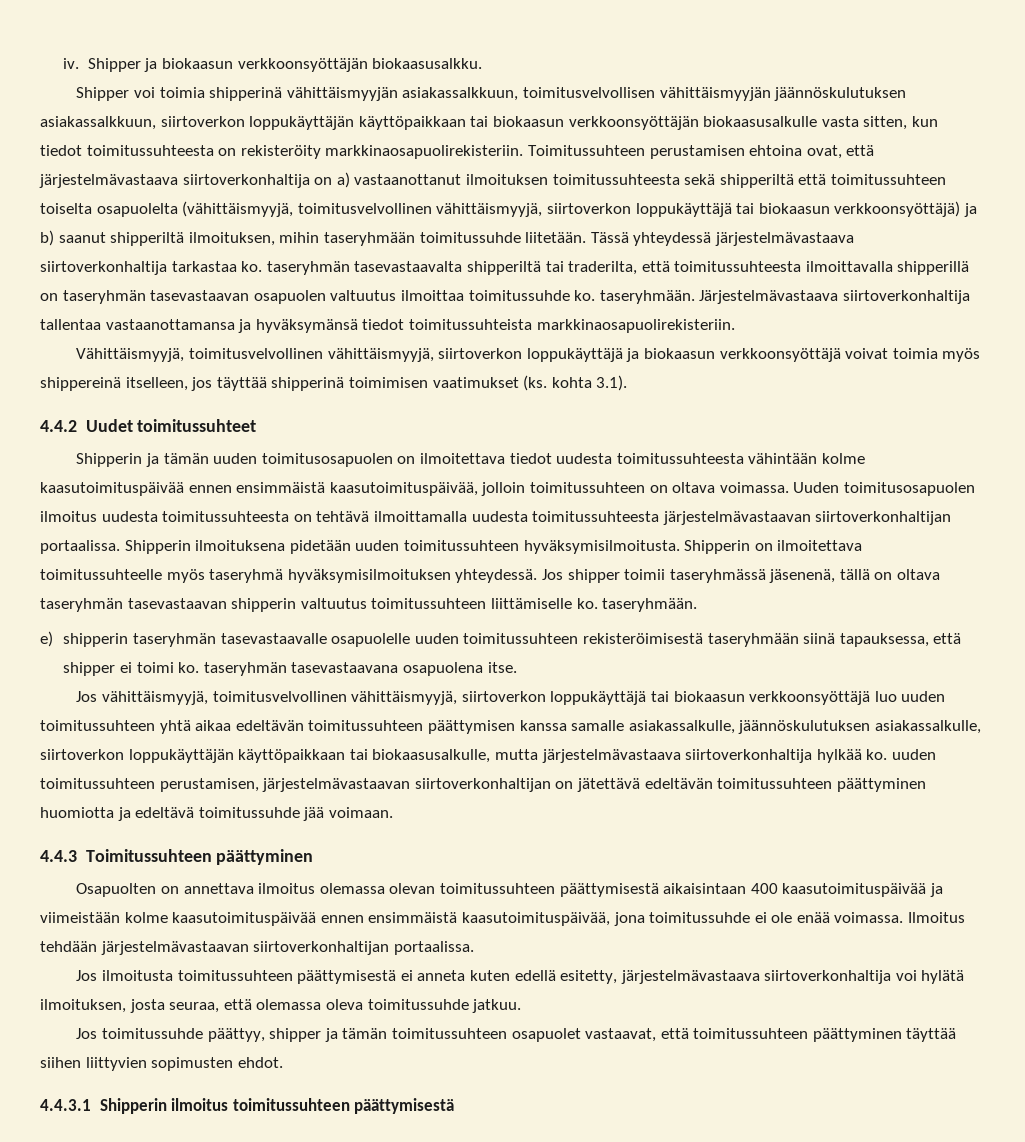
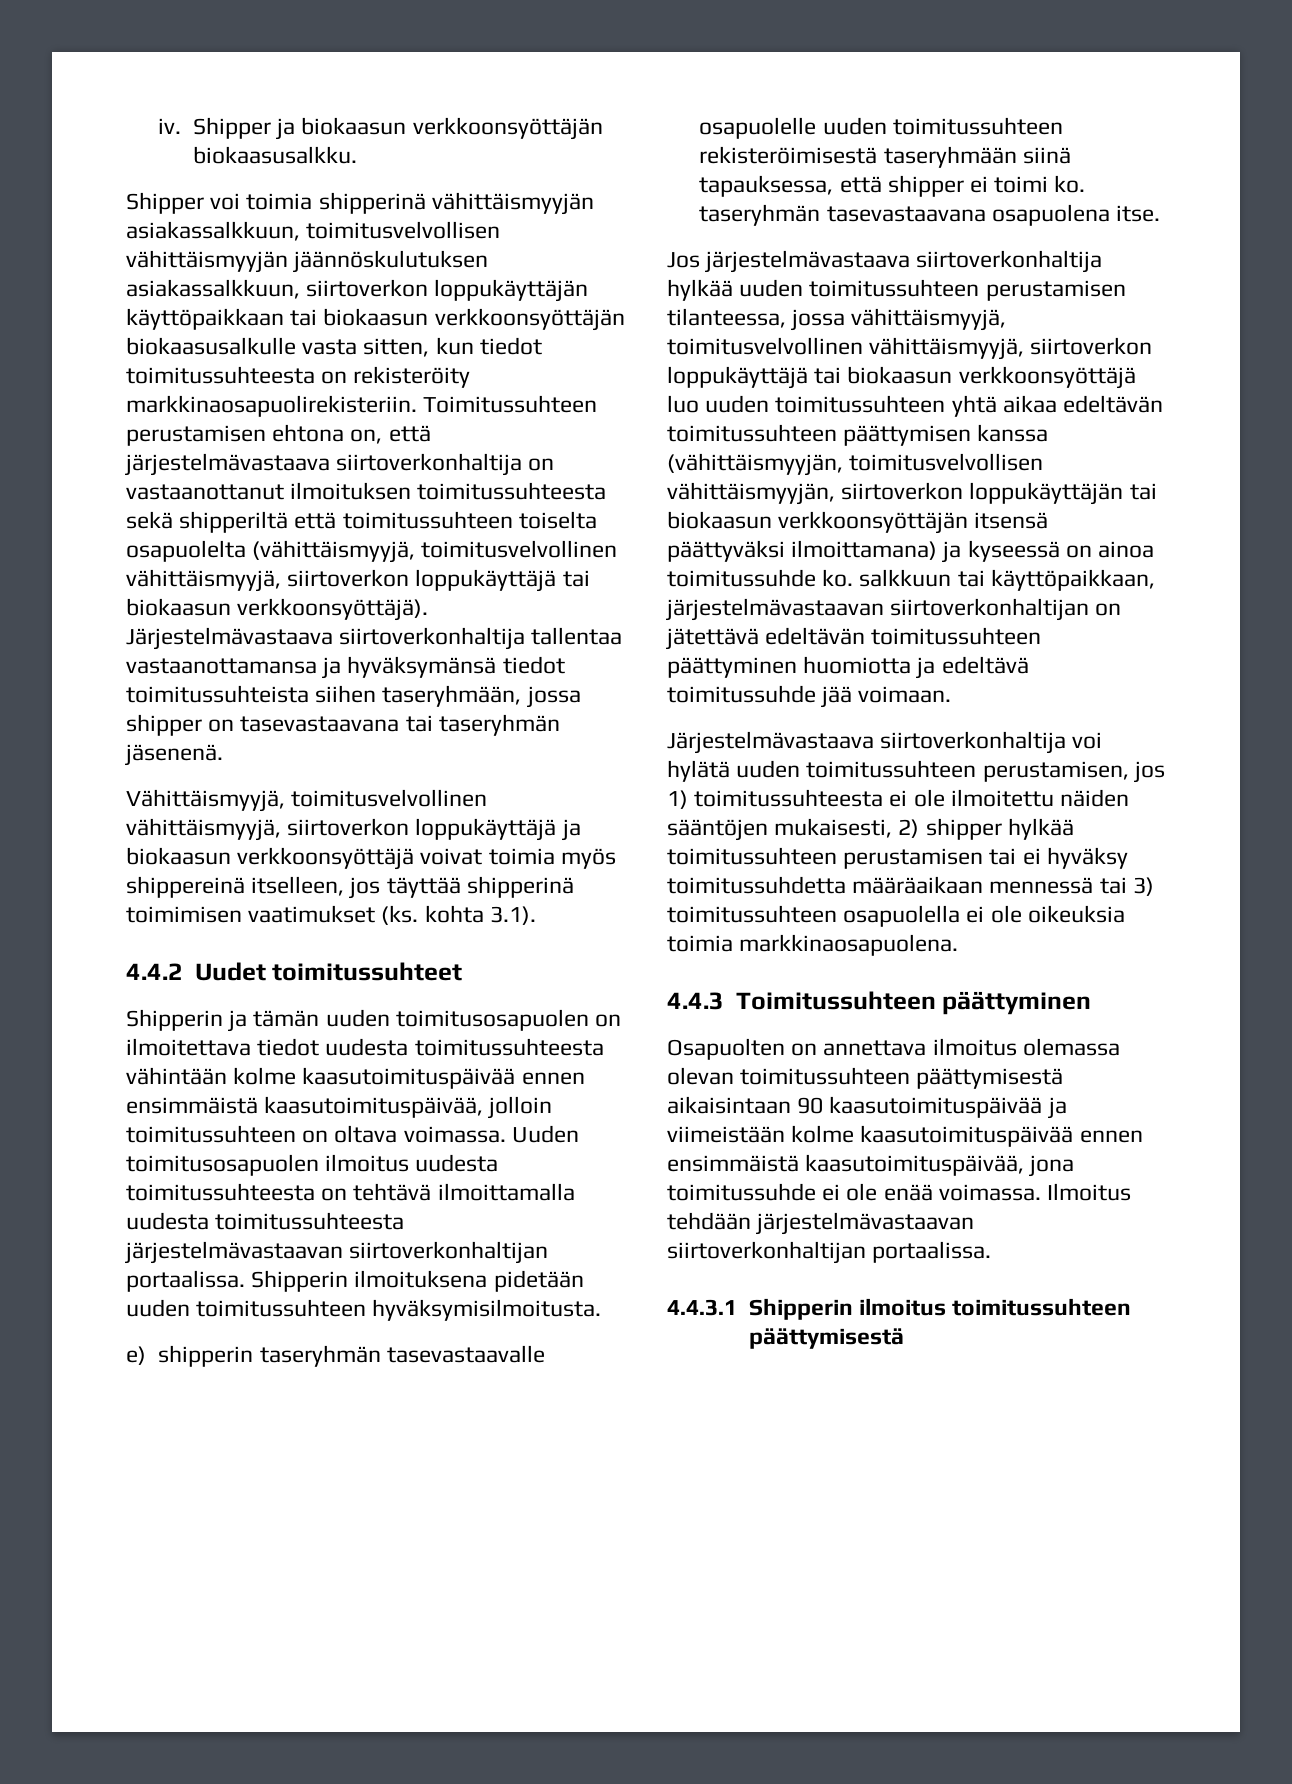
[749,145,842,159] ehtoina ovat, -> [272,424,383,444] ehtona on,
[336,172,350,188] a) -> (555, 464) none
[834,201,977,217] [40,230,854,246] [40,261,970,275] [40,290,695,304] verkkoonsyöttäjä) ja b) saanut shipperiltä ilmoituksen, mihin taseryhmään toimitussuhde liitetään. Tässä yhteydessä järjestelmävastaava siirtoverkonhaltija tarkastaa ko. taseryhmän tasevastaavalta shipperiltä tai traderilta, että toimitussuhteesta ilmoittavalla shipperillä on taseryhmän tasevastaavan osapuolen valtuutus ilmoittaa toimitussuhde ko. taseryhmään. -> [237,598,429,621] verkkoonsyöttäjä).
[536,319,735,333] markkinaosapuolirekisteriin. -> [315,685,581,708] [126,714,560,736] [125,744,223,766] siihen taseryhmään, jossa shipper on tasevastaavana tai taseryhmän jäsenenä.
[684,540,863,554] [40,569,941,583] [40,598,698,612] Shipperin on ilmoitettava toimitussuhteelle myös taseryhmä hyväksymisilmoituksen yhteydessä. Jos shipper toimii taseryhmässä jäsenenä, tällä on oltava taseryhmän tasevastaavan shipperin valtuutus toimitussuhteen liittämiselle ko. taseryhmään. -> (602, 1310) none
(98, 696) none -> [705,250,1103,273] [667,279,1126,301] [667,308,846,331] järjestelmävastaava siirtoverkonhaltija hylkää uuden toimitussuhteen perustamisen tilanteessa, jossa
[571,720,981,734] [40,749,936,763] [40,778,259,792] samalle asiakassalkulle, jäännöskulutuksen asiakassalkulle, siirtoverkon loppukäyttäjän käyttöpaikkaan tai biokaasusalkulle, mutta järjestelmävastaava siirtoverkonhaltija hylkää ko. uuden toimitussuhteen perustamisen, -> [667,453,1044,476] [667,482,1157,505] [667,511,1049,534] [667,540,1155,563] [667,569,1155,591] (vähittäismyyjän, toimitusvelvollisen vähittäismyyjän, siirtoverkon loppukäyttäjän tai biokaasun verkkoonsyöttäjän itsensä päättyväksi ilmoittamana) ja kyseessä on ainoa toimitussuhde ko. salkkuun tai käyttöpaikkaan,
(393, 812) none -> [667,731,1103,754] [667,760,1165,783] [667,789,1130,809] [667,818,1074,841] [667,847,1128,869] [667,876,1154,896] [667,905,1125,927] [667,934,959,956] // Järjestelmävastaava siirtoverkonhaltija voi hylätä uuden toimitussuhteen perustamisen, jos 1) toimitussuhteesta ei ole ilmoitettu näiden sääntöjen mukaisesti, 2) shipper hylkää toimitussuhteen perustamisen tai ei hyväksy toimitussuhdetta määräaikaan mennessä tai 3) toimitussuhteen osapuolella ei ole oikeuksia toimia markkinaosapuolena.
[750,883,778,894] 400 -> [797,1097,824,1114] 90
[76,970,965,984] [40,999,522,1013] [76,1028,957,1042] [40,1057,283,1071] // Jos ilmoitusta toimitussuhteen päättymisestä ei anneta kuten edellä esitetty, järjestelmävastaava siirtoverkonhaltija voi hylätä ilmoituksen, josta seuraa, että olemassa oleva toimitussuhde jatkuu. // Jos toimitussuhde päättyy, shipper ja tämän toimitussuhteen osapuolet vastaavat, että toimitussuhteen päättyminen täyttää siihen liittyvien sopimusten ehdot. -> (992, 1252) none

